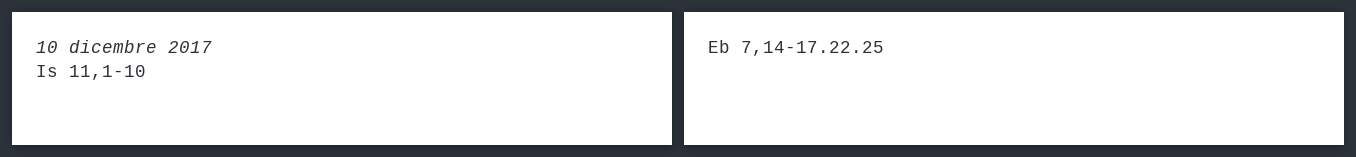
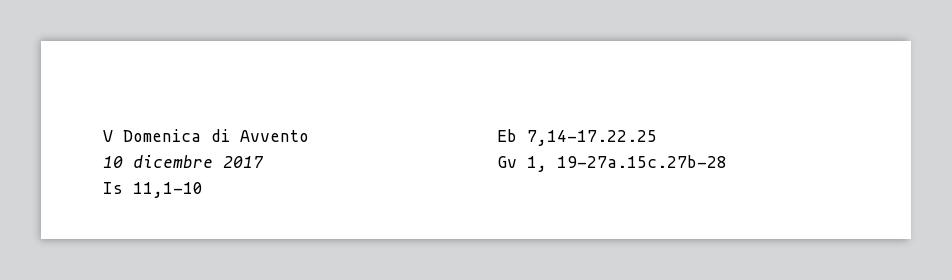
(36, 47) none -> [103,129,309,142] V Domenica di Avvento //
(884, 48) none -> [497,155,727,172] // Gv 1, 19-27a.15c.27b-28

